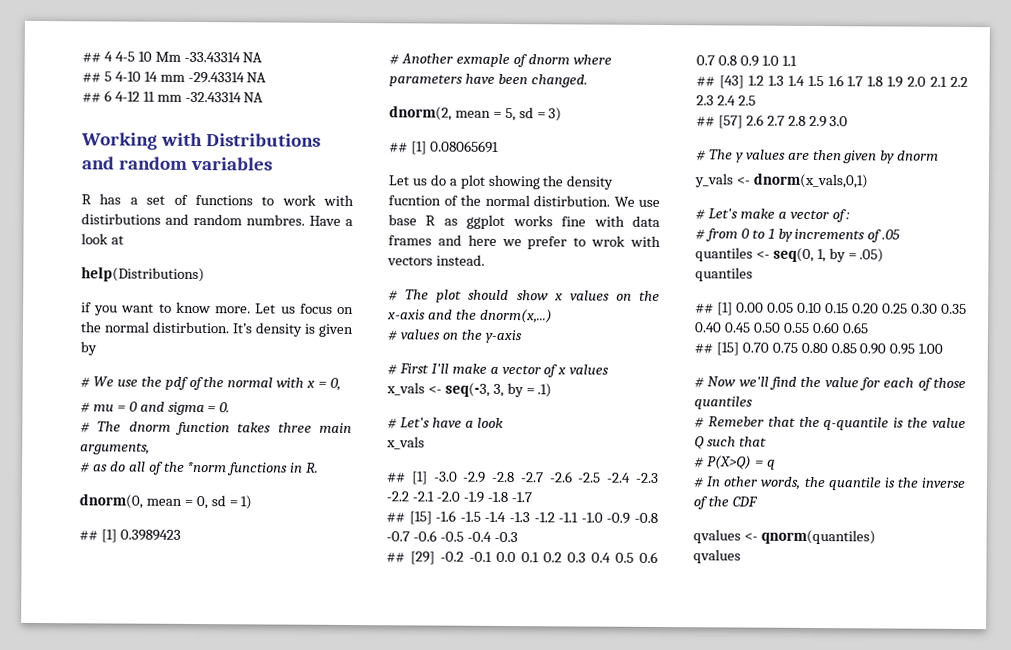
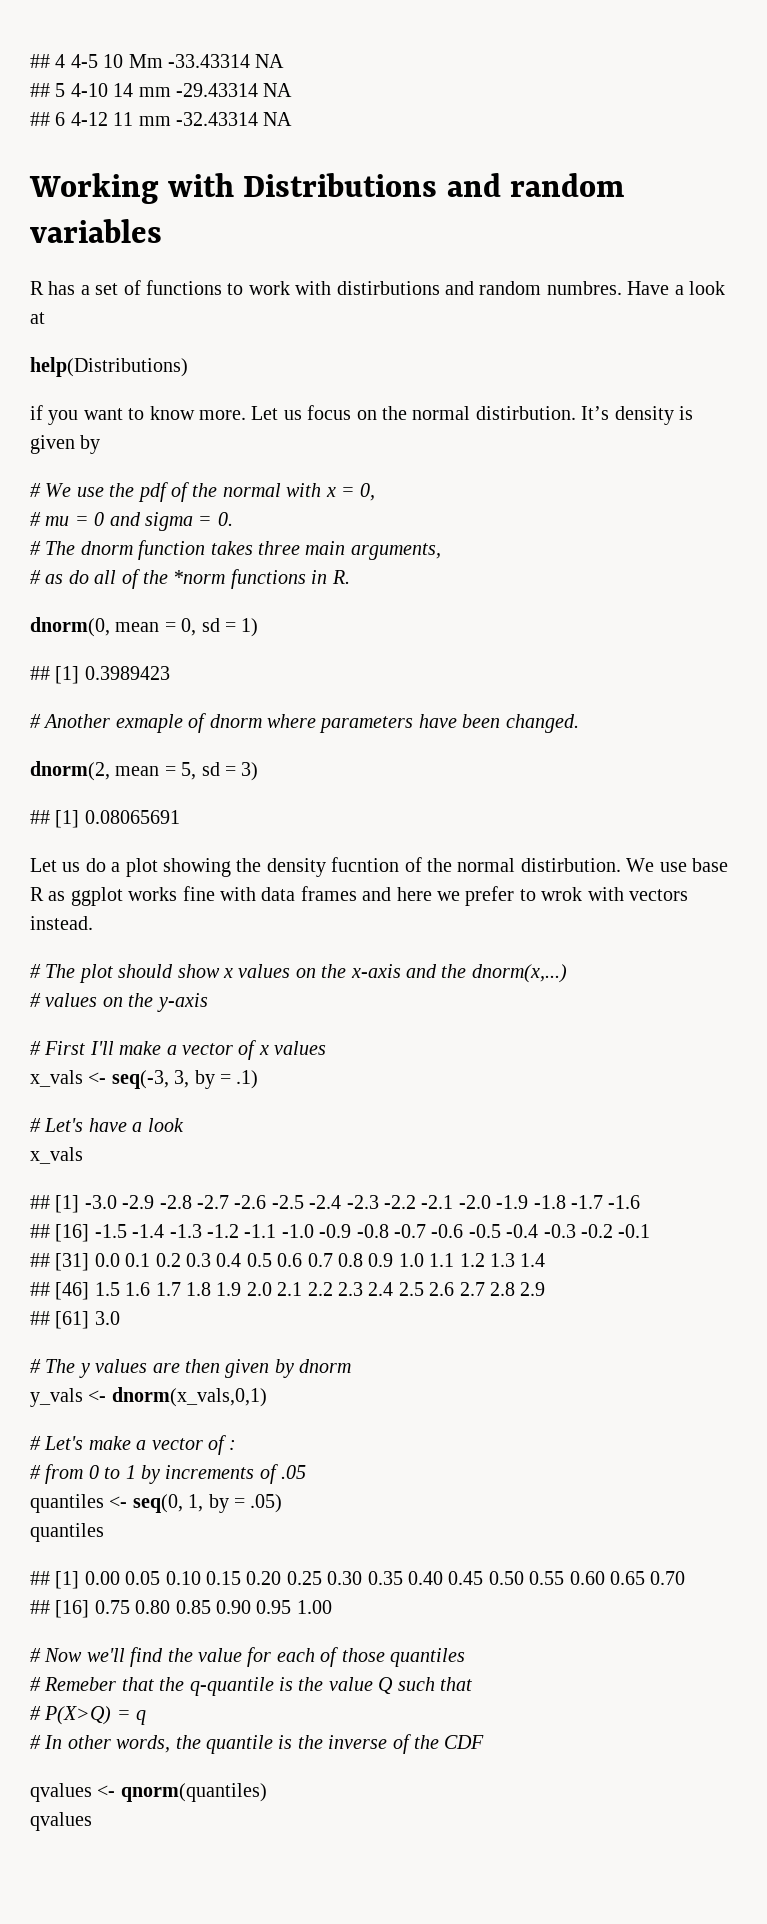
[386,510,457,525] // ## [15] -1.6 -> [608,1195,641,1209] [30,1224,90,1242] -1.6 // ## [16]
[386,551,492,565] // ## [29] -0.2 -0.1 -> [580,1224,651,1238] [30,1253,90,1271] -0.2 -0.1 // ## [31]
[696,75,744,89] // ## [43] -> (455, 1260) none
(805, 80) none -> [30,1282,90,1300] // ## [46]
[696,115,743,129] // ## [57] -> (424, 1289) none
(827, 121) none -> [30,1311,90,1329] // ## [61]
[694,342,769,356] // ## [15] 0.70 -> [650,1571,686,1585] [30,1600,90,1618] 0.70 // ## [16]

